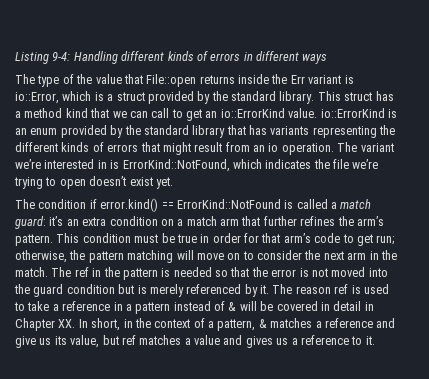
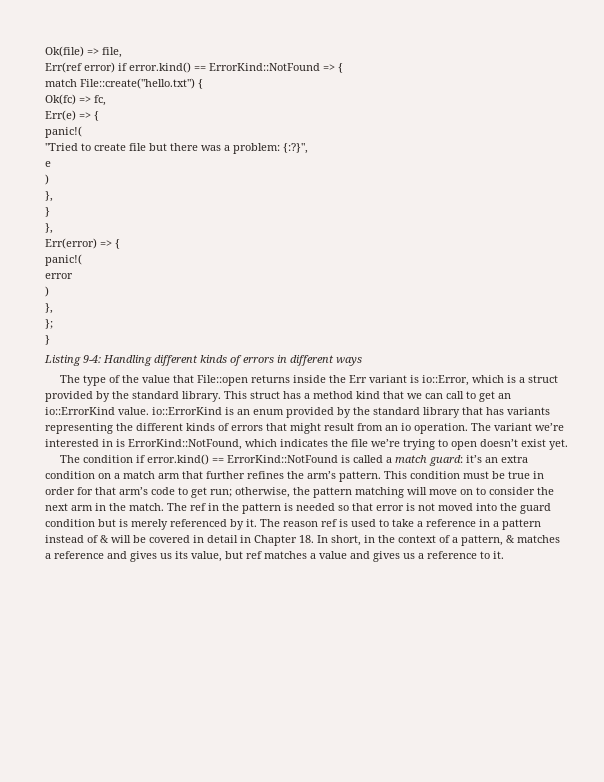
(15, 58) none -> [45,46,122,58] [45,62,343,73] [45,78,203,89] [45,94,106,106] [45,110,99,121] [45,126,82,138] [45,143,308,154] [45,161,51,167] [45,174,49,185] [45,191,53,202] [45,207,50,217] [45,223,53,234] [45,238,120,249] [45,254,82,266] [45,273,73,279] [45,286,49,297] [45,303,53,314] [45,319,53,329] [45,335,50,345] Ok(file) => file, // Err(ref error) if error.kind() == ErrorKind::NotFound => { // match File::create("hello.txt") { // Ok(fc) => fc, // Err(e) => { // panic!( // "Tried to create file but there was a problem: {:?}", // e // ) // }, // } // }, // Err(error) => { // panic!( // error // ) // }, // }; // } //
[251,267,268,277] the -> (373, 507) none
[58,319,76,328] XX. -> [299,535,314,543] 18.
[15,336,36,348] give -> [130,551,157,562] gives

